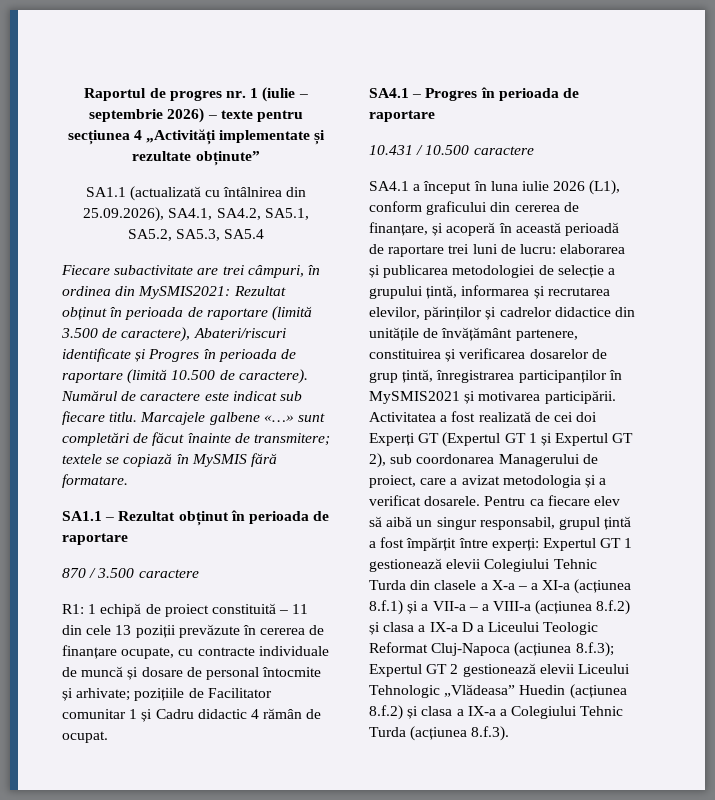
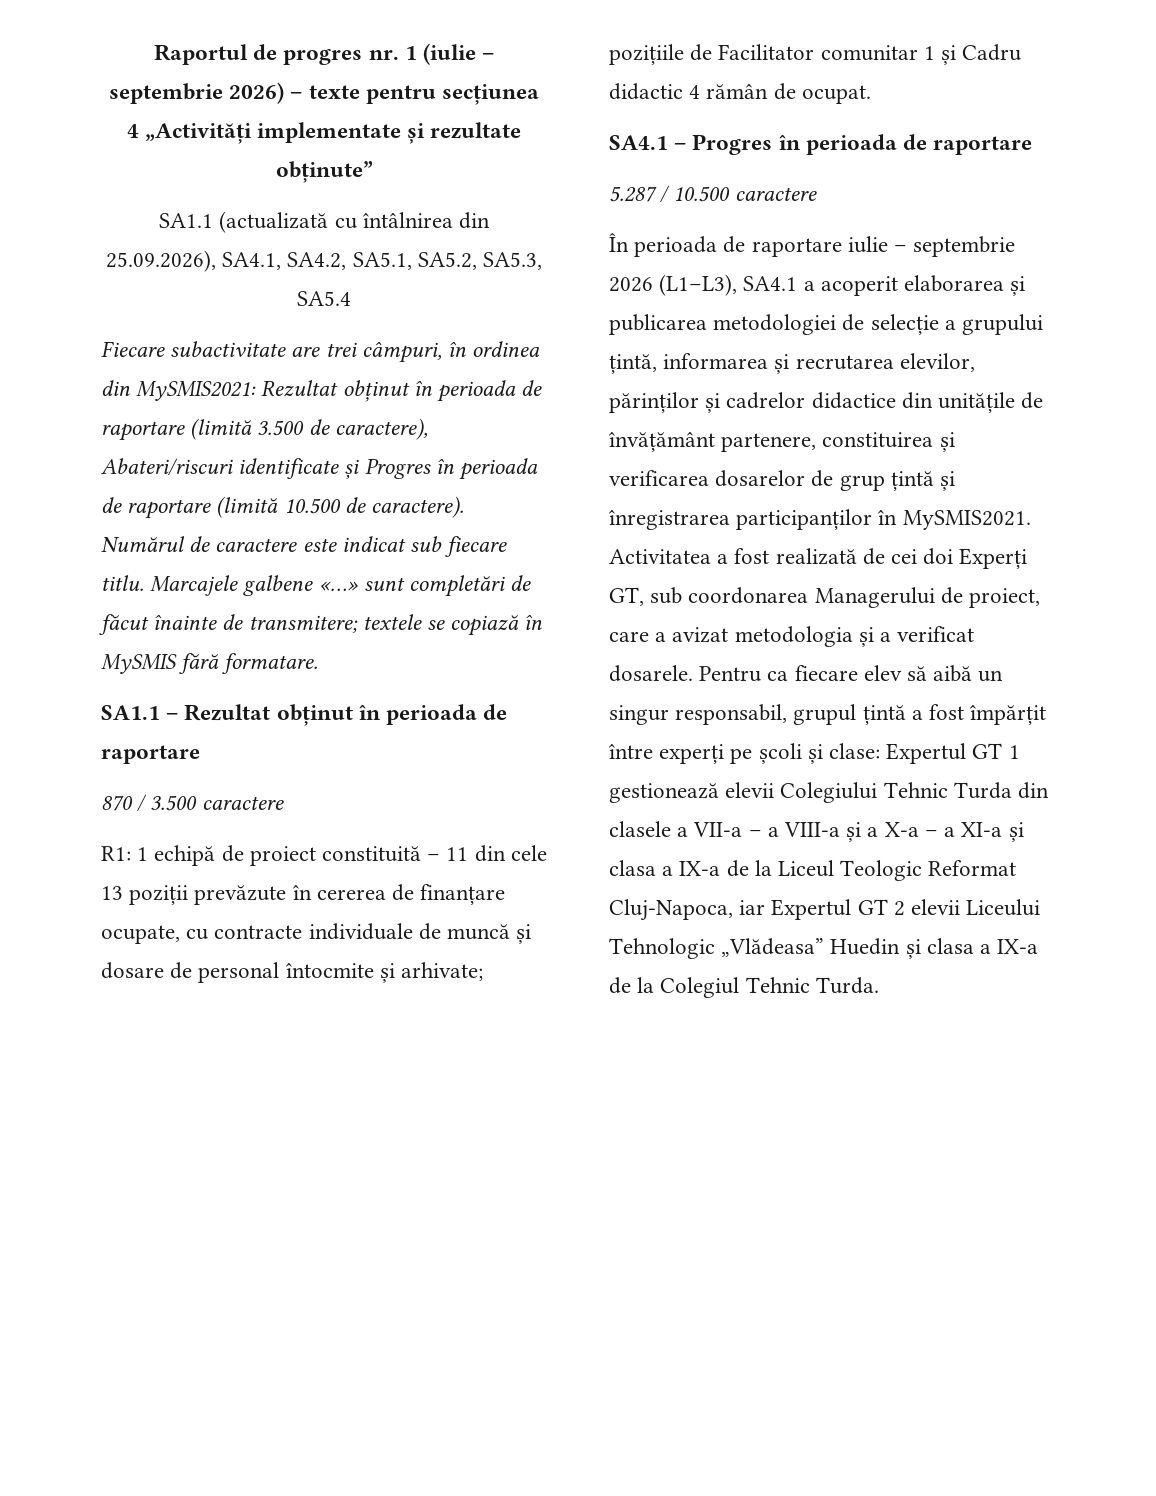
[369,145,413,155] 10.431 -> [609,186,657,202] 5.287
[369,180,621,195] [369,201,579,215] [369,222,619,236] [369,244,556,257] SA4.1 a început în luna iulie 2026 (L1), conform graficului din cererea de finanțare, și acoperă în această perioadă de raportare trei luni de lucru: -> [609,233,1016,257] [609,274,898,296] În perioada de raportare iulie – septembrie 2026 (L1–L3), SA4.1 a acoperit
[402,369,434,383] țintă, -> [890,471,956,491] țintă și
[369,390,616,404] MySMIS2021 și motivarea participării. -> [902,510,1031,530] MySMIS2021.
[418,432,634,447] [369,453,386,468] GT (Expertul GT 1 și Expertul GT 2), -> [609,587,644,606] GT,
[491,538,539,551] experți: -> [659,743,881,764] experți pe școli și clase:
[491,579,632,594] [369,600,631,615] [369,622,599,635] [369,642,614,657] X-a – a XI-a (acțiunea 8.f.1) și a VII-a – a VIII-a (acțiunea 8.f.2) și clasa a IX-a D a Liceului Teologic Reformat Cluj-Napoca (acțiunea 8.f.3); -> [693,822,1024,842] [609,860,1017,881] [609,899,766,921] VII-a – a VIII-a și a X-a – a XI-a și clasa a IX-a de la Liceul Teologic Reformat Cluj-Napoca, iar
[462,663,536,677] gestionează -> (905, 908) none
[569,684,627,699] [369,705,624,720] [369,726,510,741] (acțiunea 8.f.2) și clasa a IX-a a Colegiului Tehnic Turda (acțiunea 8.f.3). -> [905,938,1039,959] [609,977,879,998] și clasa a IX-a de la Colegiul Tehnic Turda.

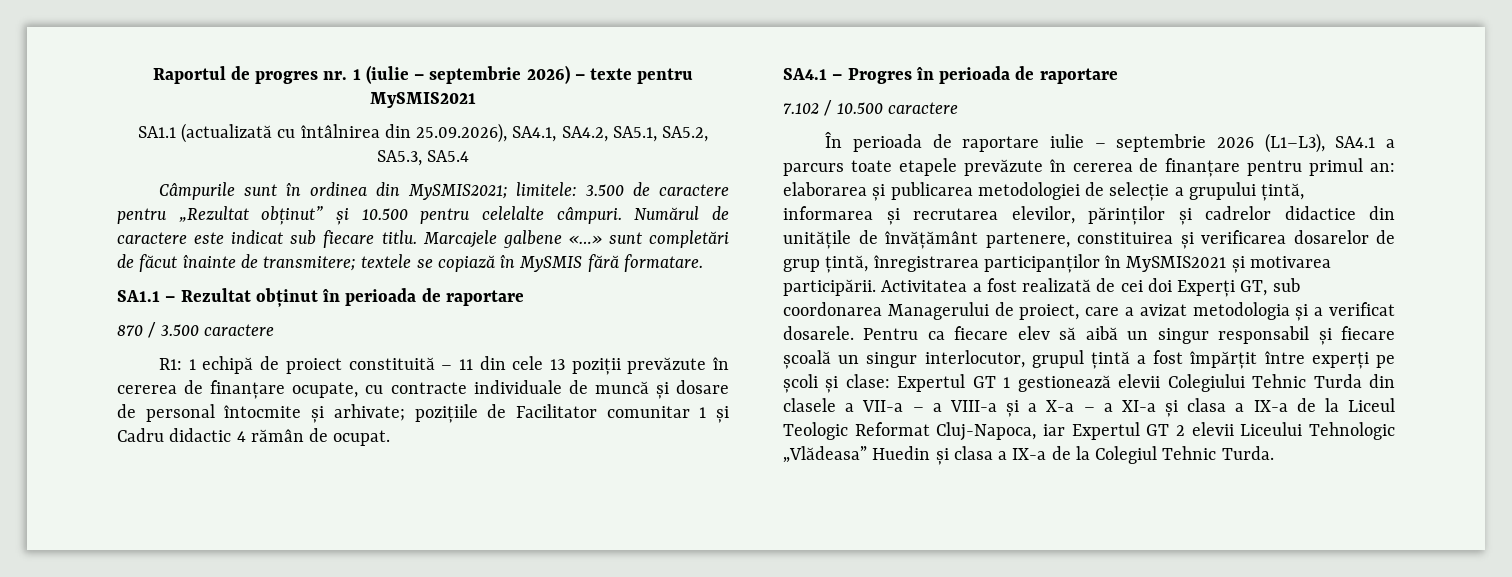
[442,84,540,105] [126,122,522,144] [275,161,373,183] secțiunea 4 „Activități implementate și rezultate obținute” -> [370,92,476,108] MySMIS2021
[101,341,541,363] [101,380,543,402] [101,418,428,441] [101,458,539,480] [101,496,465,519] Fiecare subactivitate are trei câmpuri, în ordinea din MySMIS2021: Rezultat obținut în perioada de raportare (limită 3.500 de caractere), Abateri/riscuri identificate și Progres în perioada de raportare (limită 10.500 de caractere). -> [159,182,729,200] [117,206,622,225] Câmpurile sunt în ordinea din MySMIS2021; limitele: 3.500 de caractere pentru „Rezultat obținut” și 10.500 pentru celelalte câmpuri.
[609,186,657,202] 5.287 -> [783,103,819,114] 7.102
[820,276,898,296] acoperit -> [783,158,1395,177] parcurs toate etapele prevăzute în cererea de finanțare pentru primul an:
[890,471,956,491] țintă și -> [825,255,869,273] țintă,
[902,510,1031,530] MySMIS2021. -> [1126,256,1331,273] [783,279,876,296] MySMIS2021 și motivarea participării.
[675,704,788,725] responsabil, -> [1218,326,1395,345] [783,350,1025,369] responsabil și fiecare școală un singur interlocutor,

